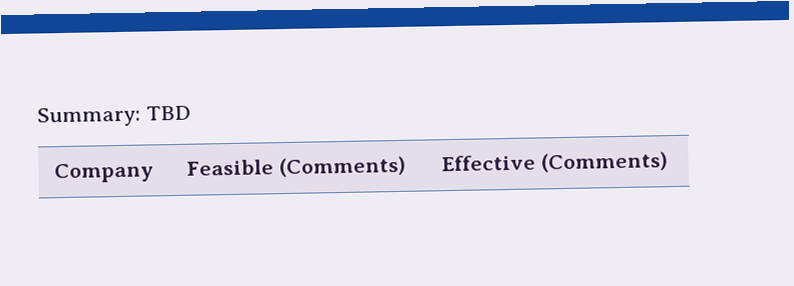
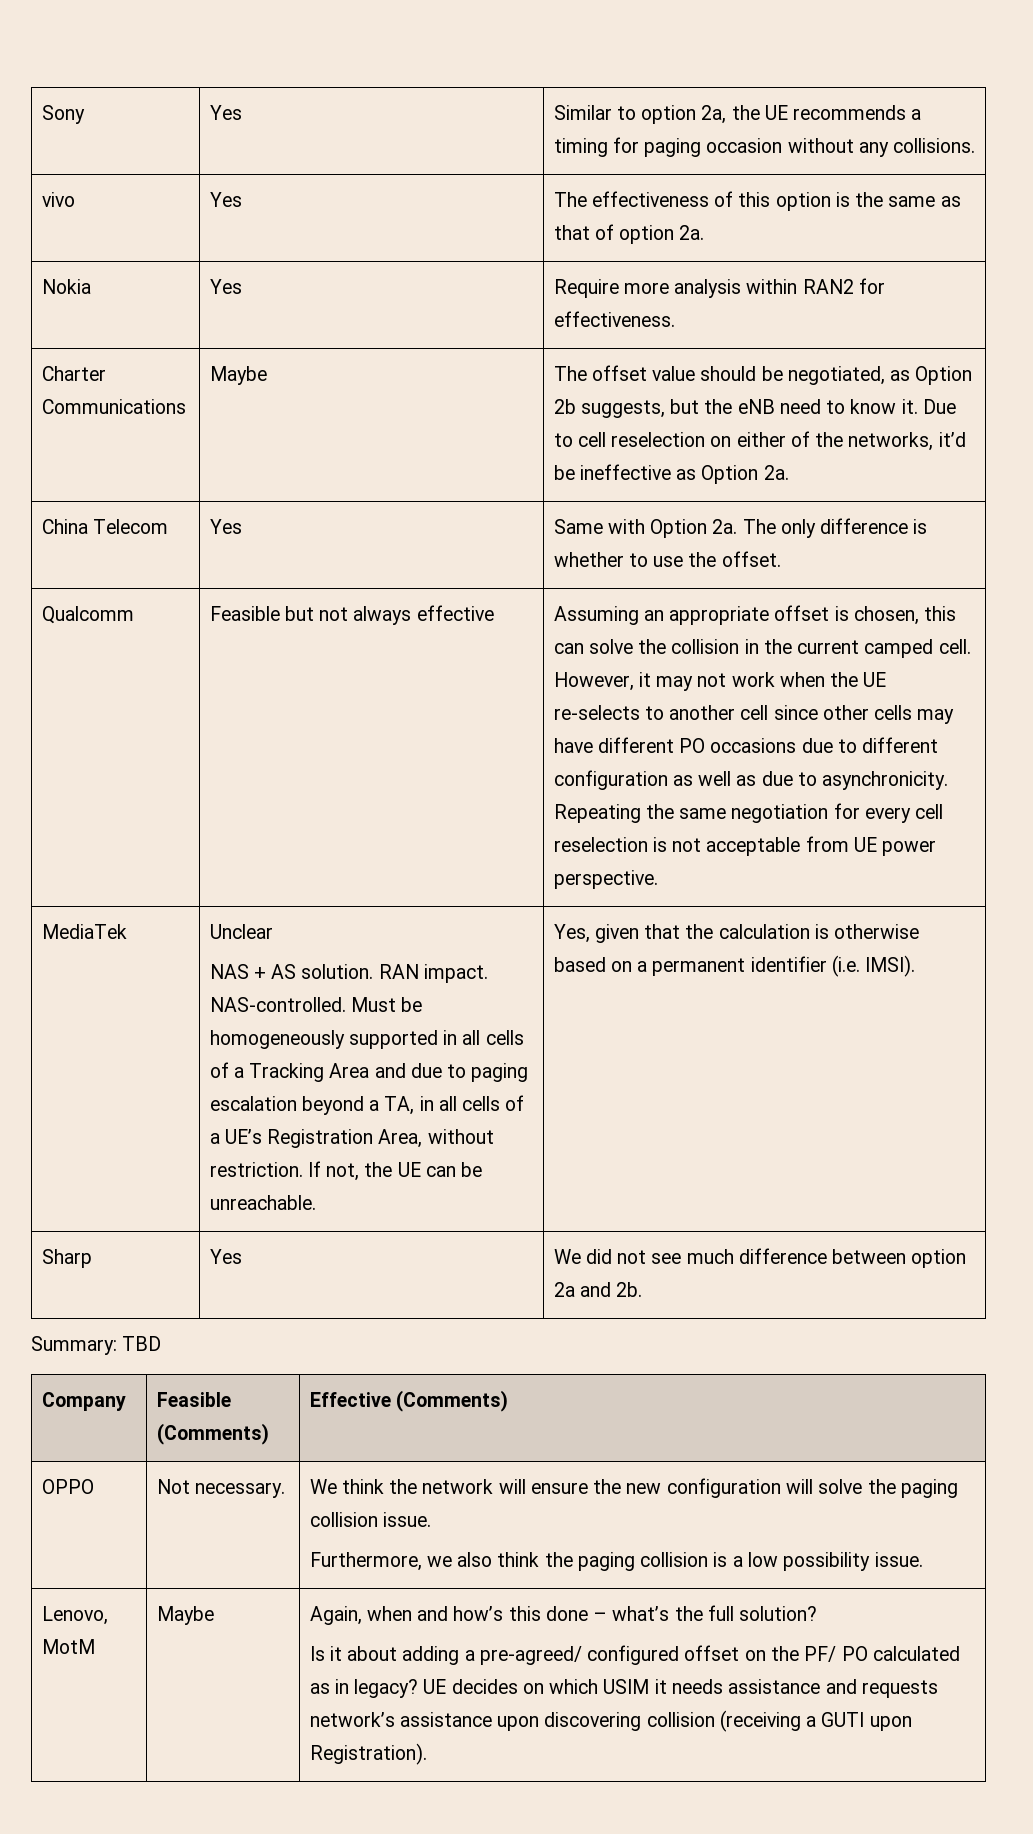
(37, 117) none -> [41,105,85,124] [209,105,242,120] [553,105,922,124] [553,137,976,157] [41,192,75,207] [209,192,242,207] [553,191,961,211] [553,224,705,244] [41,279,91,294] [209,279,242,294] [553,278,885,298] [553,311,675,327] [41,366,106,381] [41,399,186,414] [209,366,267,385] [553,365,973,385] [553,399,956,418] [553,431,966,451] [553,464,789,484] [41,519,168,534] [209,519,242,534] [553,518,928,538] [553,551,781,567] [41,606,134,624] [209,605,494,625] [553,605,957,625] [553,639,971,658] [553,672,887,691] [553,705,955,724] [553,737,939,753] [553,770,949,790] [553,803,944,823] [553,836,937,856] [553,870,658,889] [41,924,127,939] [209,924,273,939] [209,964,488,983] [209,997,423,1012] [209,1030,524,1049] [209,1062,529,1082] [209,1095,525,1115] [209,1129,494,1148] [209,1161,483,1181] [209,1195,316,1210] [553,924,920,943] [553,955,916,977] [41,1249,92,1268] [209,1249,242,1264] [553,1248,967,1268] [553,1282,643,1297] Sony | Yes | Similar to option 2a, the UE recommends a timing for paging occasion without any collisions. // vivo | Yes | The effectiveness of this option is the same as that of option 2a. // Nokia | Yes | Require more analysis within RAN2 for effectiveness. // Charter Communications | Maybe | The offset value should be negotiated, as Option 2b suggests, but the eNB need to know it. Due to cell reselection on either of the networks, it’d be ineffective as Option 2a. // China Telecom | Yes | Same with Option 2a. The only difference is whether to use the offset. // Qualcomm | Feasible but not always effective | Assuming an appropriate offset is chosen, this can solve the collision in the current camped cell. However, it may not work when the UE re-selects to another cell since other cells may have different PO occasions due to different configuration as well as due to asynchronicity. Repeating the same negotiation for every cell reselection is not acceptable from UE power perspective. // MediaTek | Unclear // NAS + AS solution. RAN impact. NAS-controlled. Must be homogeneously supported in all cells of a Tracking Area and due to paging escalation beyond a TA, in all cells of a UE’s Registration Area, without restriction. If not, the UE can be unreachable. | Yes, given that the calculation is otherwise based on a permanent identifier (i.e. IMSI). // Sharp | Yes | We did not see much difference between option 2a and 2b. //
(668, 162) none -> [41,1479,94,1494] [156,1479,285,1498] [309,1478,958,1498] [309,1512,431,1527] [309,1552,923,1571] [41,1606,108,1625] [41,1639,95,1654] [156,1606,214,1625] [309,1605,818,1625] [309,1645,960,1665] [309,1679,938,1698] [309,1710,912,1732] [309,1743,427,1765] // OPPO | Not necessary. | We think the network will ensure the new configuration will solve the paging collision issue. // Furthermore, we also think the paging collision is a low possibility issue. // Lenovo, MotM | Maybe | Again, when and how’s this done – what’s the full solution? // Is it about adding a pre-agreed/ configured offset on the PF/ PO calculated as in legacy? UE decides on which USIM it needs assistance and requests network’s assistance upon discovering collision (receiving a GUTI upon Registration).

